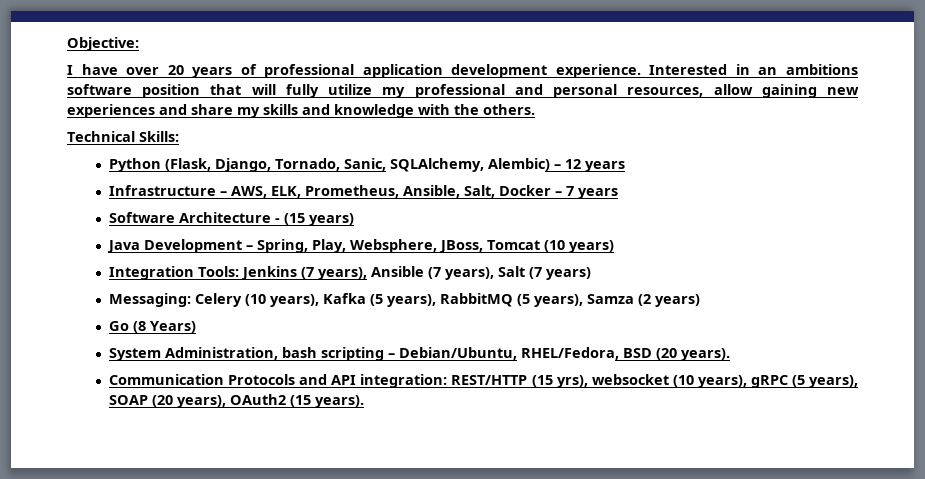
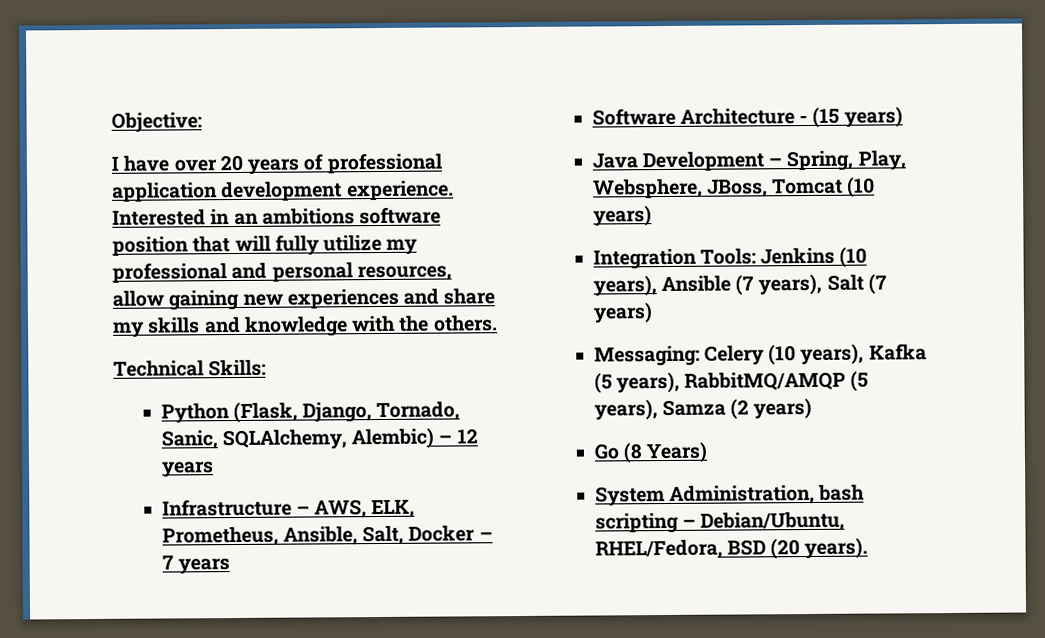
[301,267,315,279] (7 -> [839,246,868,268] (10
[440,293,514,307] RabbitMQ -> [684,371,847,391] RabbitMQ/AMQP
[109,374,858,388] [109,394,365,408] // Communication Protocols and API integration: REST/HTTP (15 yrs), websocket (10 years), gRPC (5 years), SOAP (20 years), OAuth2 (15 years). -> (869, 548) none

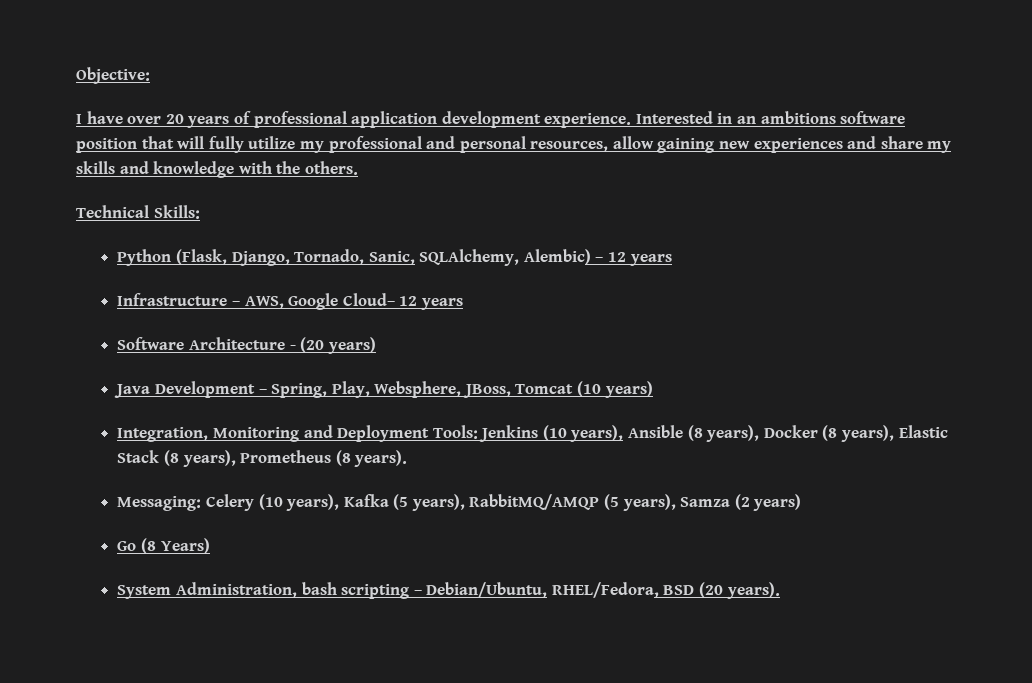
[371,499,416,519] [161,525,493,547] [161,555,174,570] ELK, Prometheus, Ansible, Salt, Docker – 7 -> [288,293,418,310] Google Cloud– 12
[812,106,840,128] (15 -> [300,337,325,353] (20
[592,248,697,270] Integration -> [117,425,430,442] Integration, Monitoring and Deployment
[735,273,887,296] [592,302,653,324] (7 years), Salt (7 years) -> [687,425,948,442] [117,450,408,467] (8 years), Docker (8 years), Elastic Stack (8 years), Prometheus (8 years).

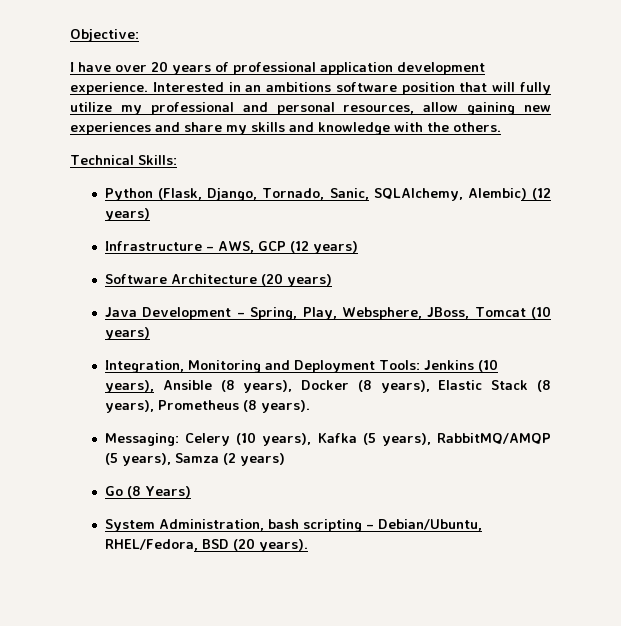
[595,252,672,266] – 12 years -> [531,188,551,200] [105,208,151,221] (12 years)
[288,293,463,310] Google Cloud– 12 years -> [258,241,359,254] GCP (12 years)
[289,345,296,350] - -> (258, 279) none

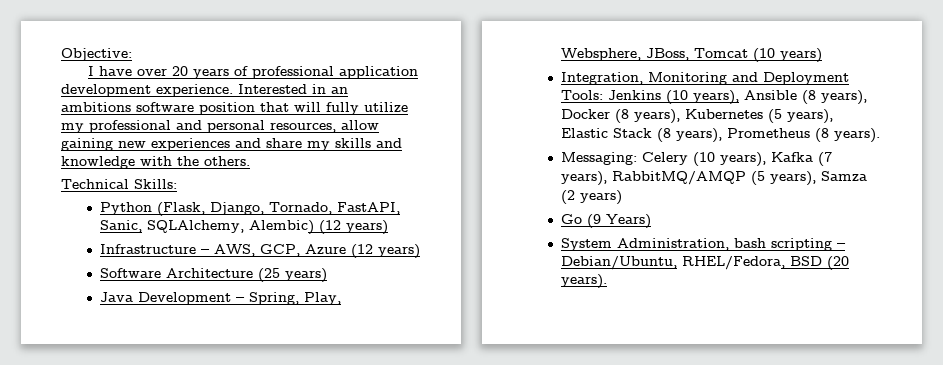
(325, 194) none -> [336,202,400,215] FastAPI,
[258,241,287,251] GCP -> [259,244,346,257] GCP, Azure
[261,273,284,286] (20 -> [257,268,280,282] (25
(430, 386) none -> [684,109,833,124] Kubernetes (5 years),
[362,433,376,445] (5 -> [817,152,832,166] (7
[127,486,142,498] (8 -> [586,214,601,228] (9

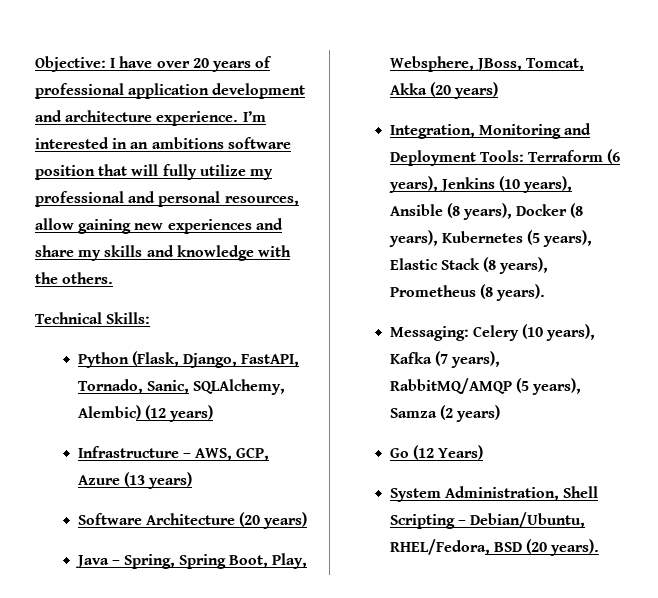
(132, 54) // -> (106, 64) none
[156,84,307,97] experience. Interested -> [35,110,266,126] [35,137,109,149] and architecture experience. I’m interested
[268,202,400,215] Tornado, FastAPI, -> [241,354,300,367] [77,379,143,394] FastAPI, Tornado,
[350,244,373,258] (12 -> [123,472,145,487] (13
[257,268,280,282] (25 -> [238,512,260,527] (20
[137,292,231,305] Development -> (109, 561) none
(299, 298) none -> [179,554,269,569] Spring Boot,
[693,48,775,62] Tomcat (10 -> [525,58,584,71] [389,82,451,97] Tomcat, Akka (20
(603, 95) none -> [527,149,621,164] [388,176,438,193] Terraform (6 years),
[586,214,601,228] (9 -> [412,445,434,460] (12
[733,238,832,251] bash scripting -> [562,486,598,498] [389,514,455,529] Shell Scripting

